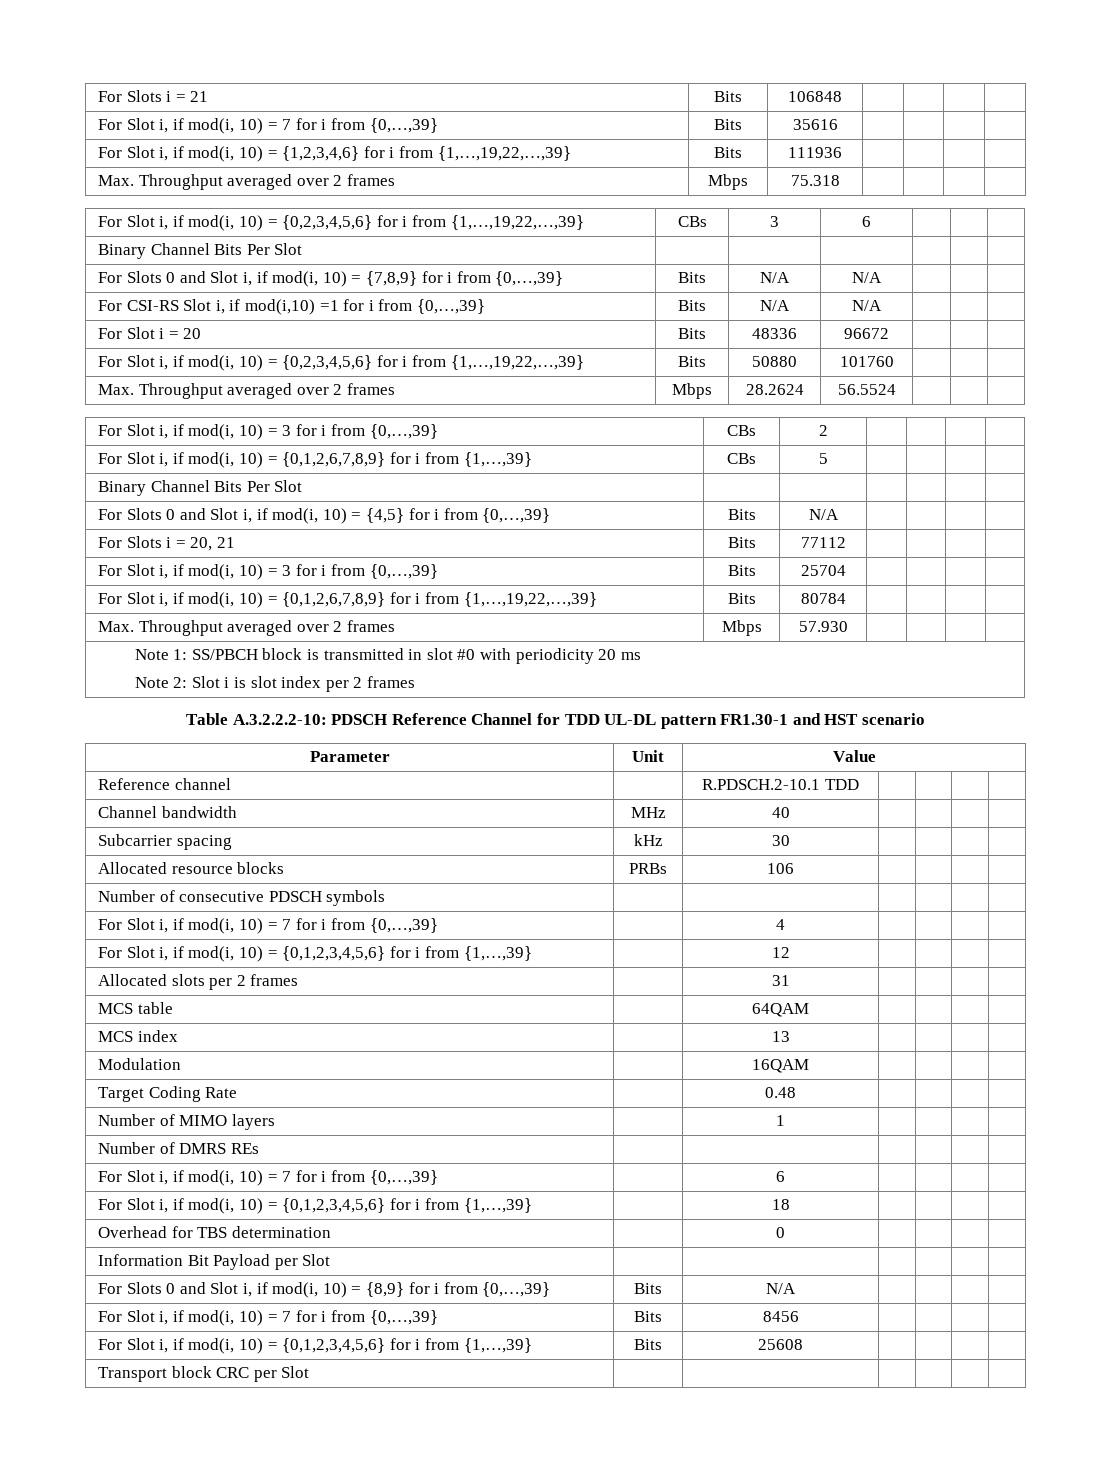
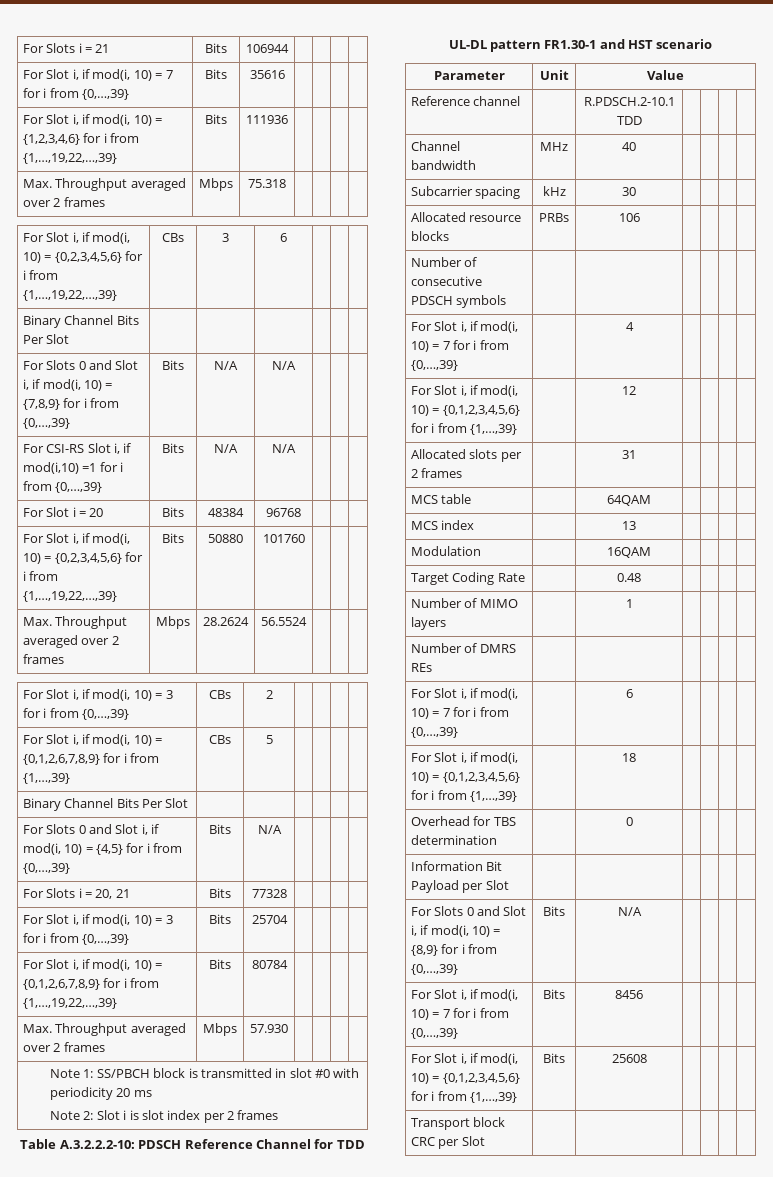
[788,91,842,102] 106848 -> [246,44,289,53] 106944
[752,328,797,339] [844,328,889,339] 48336 | 96672 -> [208,508,244,517] [266,508,301,517] 48384 | 96768
[800,537,846,548] 77112 -> [251,889,287,898] 77328

